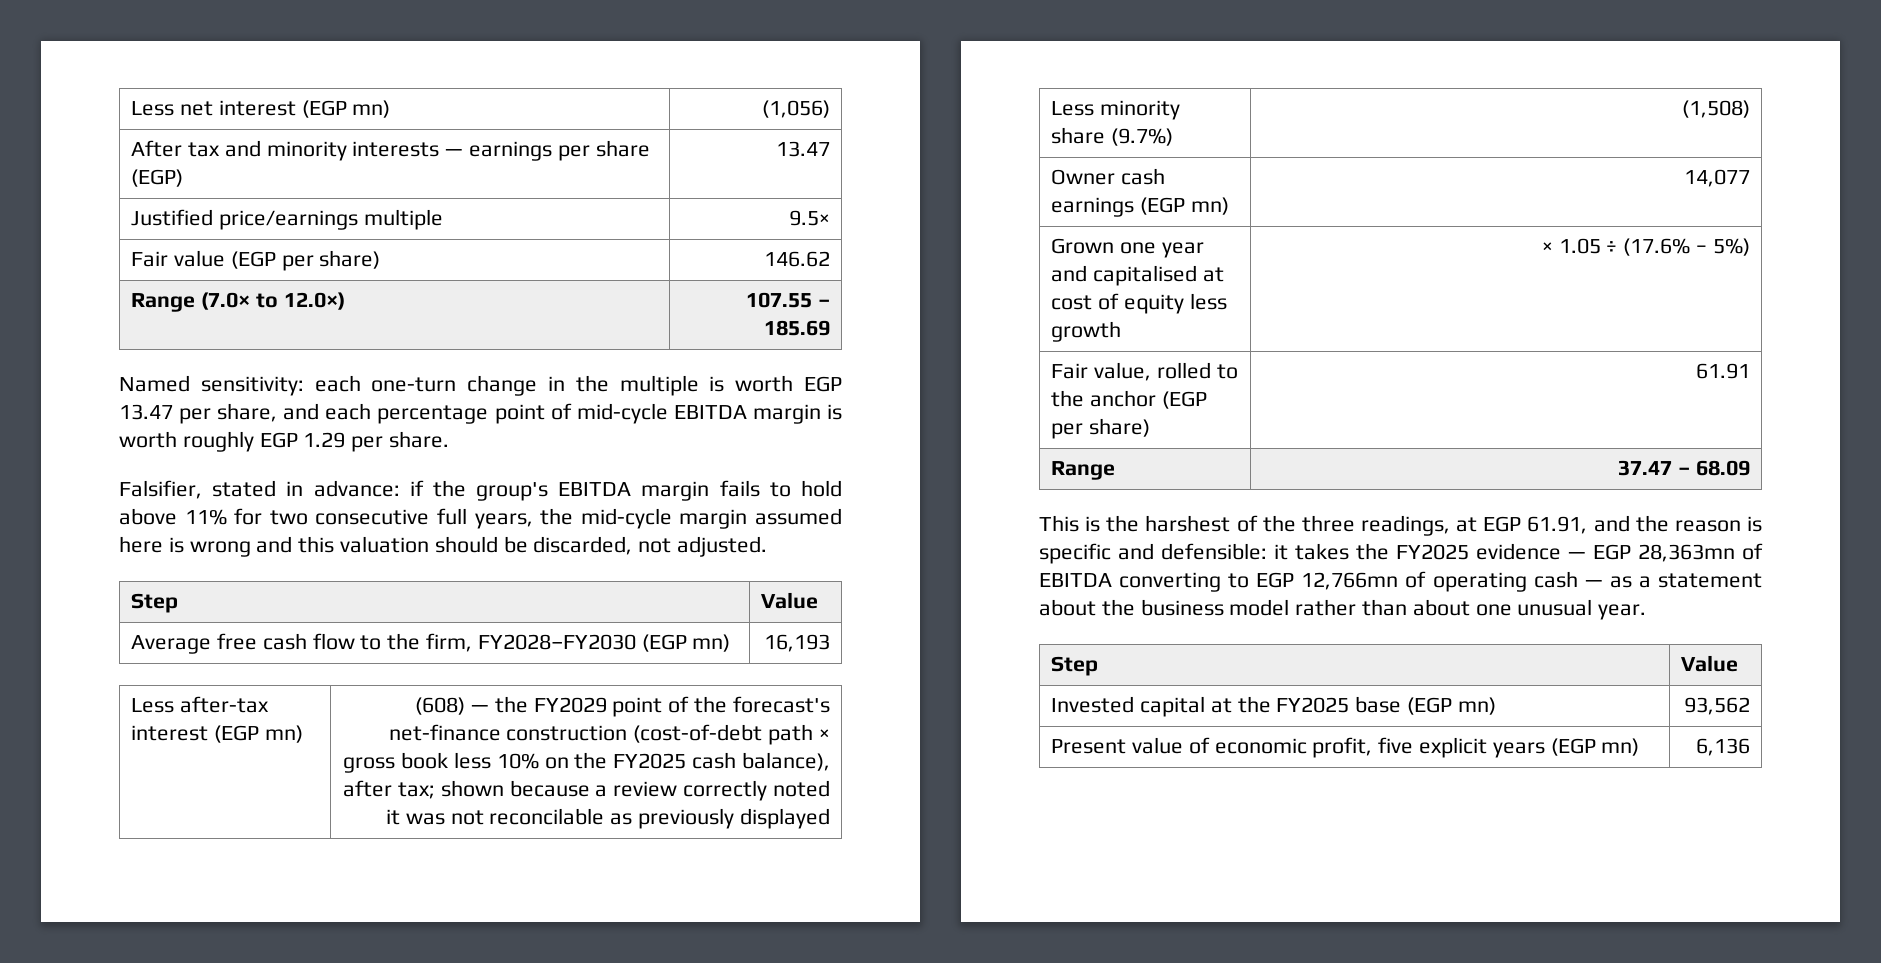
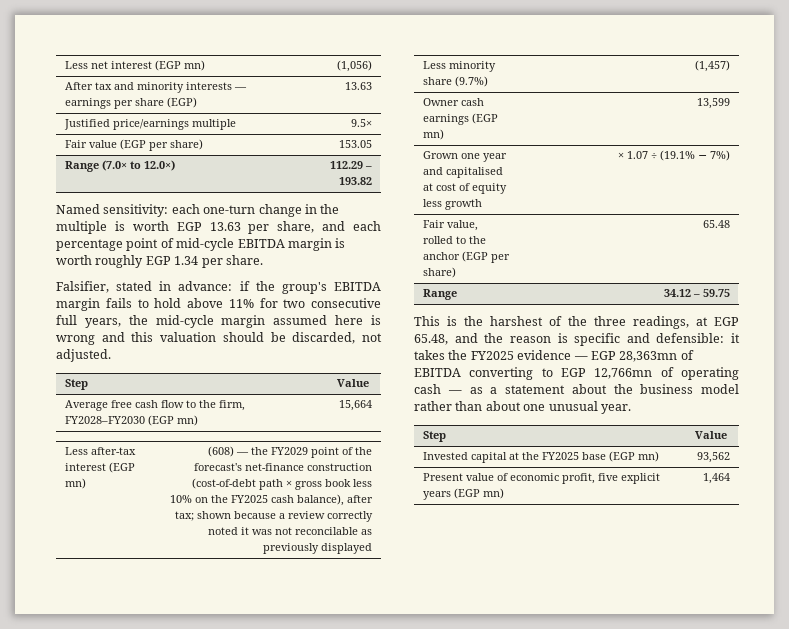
[775,141,830,157] 13.47 -> [345,82,373,90] 13.63
[763,251,830,267] 146.62 -> [339,140,373,148] 153.05
[745,292,830,308] [763,320,830,336] 107.55 – 185.69 -> [330,161,373,169] [339,177,373,185] 112.29 – 193.82
[119,404,173,420] 13.47 -> [209,222,241,231] 13.63
[303,432,346,448] 1.29 -> [174,256,199,265] 1.34
[763,634,830,652] 16,193 -> [339,400,373,411] 15,664
[1681,100,1750,118] (1,508) -> [695,60,731,72] (1,457)
[1683,169,1750,187] 14,077 -> [697,98,731,109] 13,599
[1558,238,1750,256] 1.05 ÷ (17.6% − 5%) -> [627,150,731,161] 1.07 ÷ (19.1% − 7%)
[1695,363,1750,379] 61.91 -> [703,220,731,228] 65.48
[1618,460,1750,476] 37.47 – 68.09 -> [664,289,731,297] 34.12 – 59.75
[1527,516,1588,534] 61.91, -> [414,334,448,345] 65.48,
[1695,738,1750,756] 6,136 -> [703,473,731,484] 1,464

